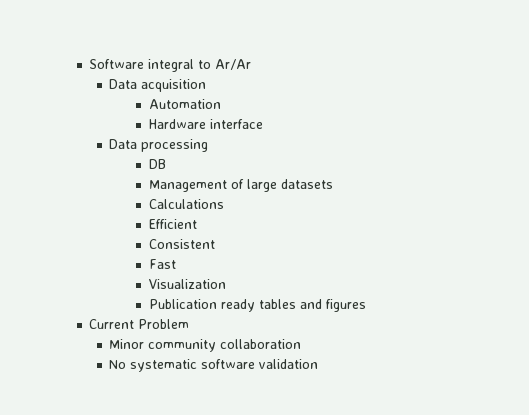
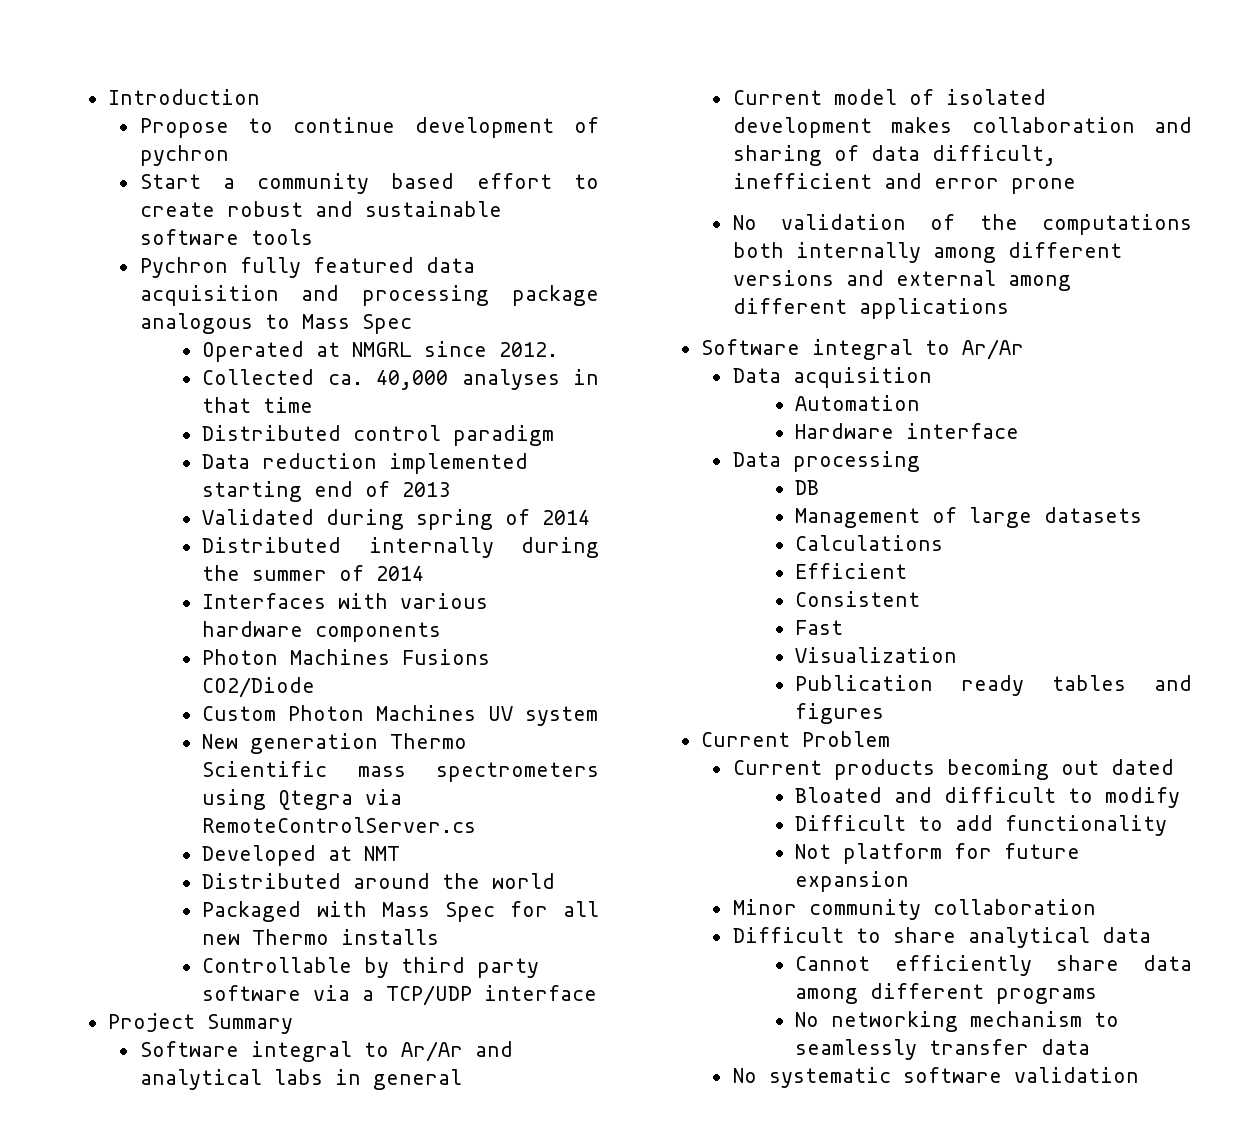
(89, 64) none -> [108,89,261,105] [139,117,599,138] [139,145,229,166] [139,173,599,194] [139,201,502,217] [139,229,313,245] [139,257,475,278] [139,285,599,306] [139,313,412,334] [202,341,559,362] [202,369,599,390] [202,397,314,413] [202,425,555,446] [202,453,529,474] [202,481,451,502] [202,509,591,530] [202,537,599,558] [202,565,425,581] [202,593,489,609] [202,621,442,642] [202,649,491,665] [202,677,316,698] [202,705,599,726] [202,733,468,754] [202,761,599,782] [202,789,403,810] [202,817,477,833] [202,845,401,866] [202,873,556,889] [202,901,599,922] [202,929,440,945] [202,957,540,978] [202,985,598,1006] [108,1013,294,1034] [139,1041,513,1062] [139,1069,462,1090] [732,89,1046,105] [732,117,1192,138] [732,145,1056,166] [732,173,1076,194] [732,214,1192,235] [732,242,1122,263] [732,270,1071,291] [732,298,1009,319] Introduction // Propose to continue development of pychron // Start a community based effort to create robust and sustainable software tools // Pychron fully featured data acquisition and processing package analogous to Mass Spec // Operated at NMGRL since 2012. // Collected ca. 40,000 analyses in that time // Distributed control paradigm // Data reduction implemented starting end of 2013 // Validated during spring of 2014 // Distributed internally during the summer of 2014 // Interfaces with various hardware components // Photon Machines Fusions CO2/Diode // Custom Photon Machines UV system // New generation Thermo Scientific mass spectrometers using Qtegra via RemoteControlServer.cs // Developed at NMT // Distributed around the world // Packaged with Mass Spec for all new Thermo installs // Controllable by third party software via a TCP/UDP interface // Project Summary // Software integral to Ar/Ar and analytical labs in general // Current model of isolated development makes collaboration and sharing of data difficult, inefficient and error prone // No validation of the computations both internally among different versions and external among different applications //
[109,339,302,352] Minor community collaboration -> [732,759,1174,780] [795,787,1181,808] [795,815,1168,836] [795,843,1081,864] [795,871,910,892] [732,899,1096,920] [732,927,1151,948] [795,955,1192,976] [795,983,1098,1004] [795,1011,1120,1032] [795,1039,1091,1060] Current products becoming out dated // Bloated and difficult to modify // Difficult to add functionality // Not platform for future expansion // Minor community collaboration // Difficult to share analytical data // Cannot efficiently share data among different programs // No networking mechanism to seamlessly transfer data

